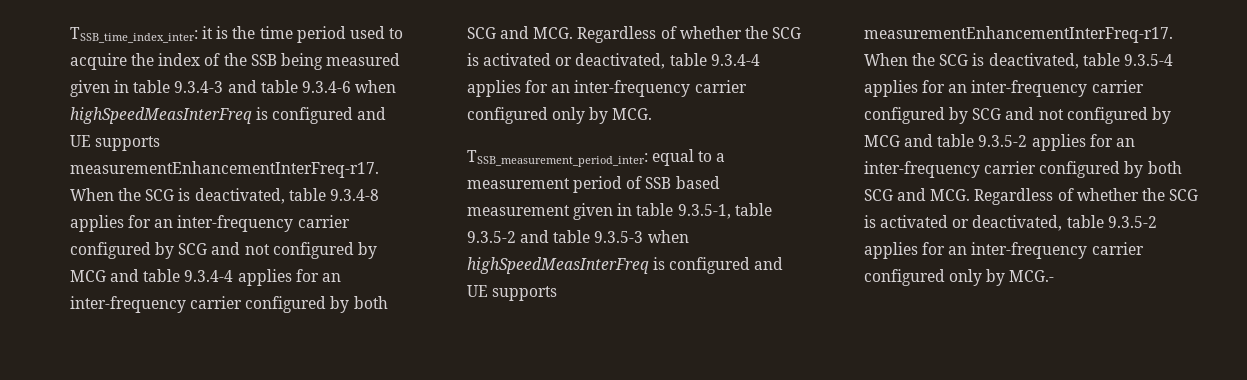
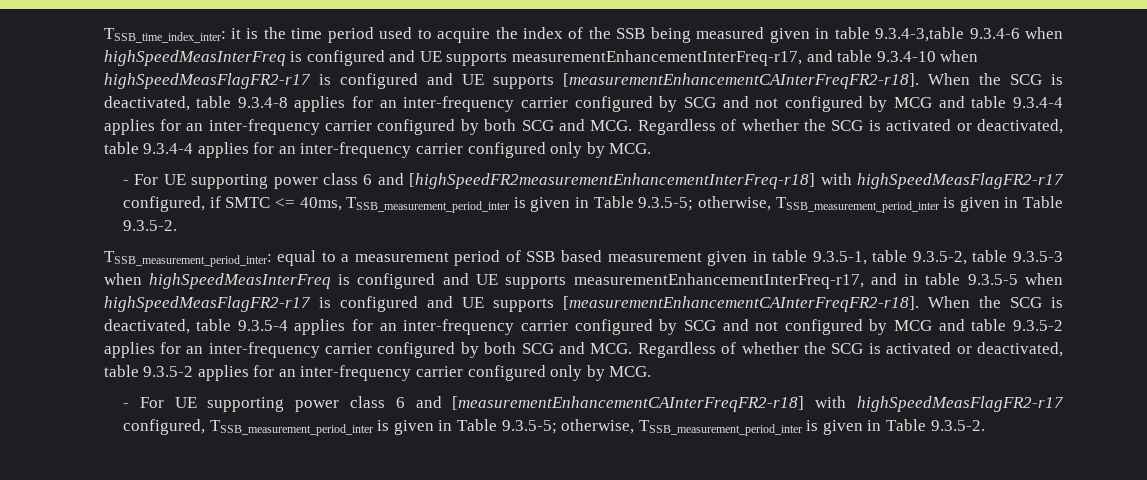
[174,80,298,93] 9.3.4-3 and table -> [875,27,965,42] 9.3.4-3,table
[69,161,379,178] measurementEnhancementInterFreq-r17. -> [512,50,979,66] [103,73,919,89] measurementEnhancementInterFreq-r17, and table 9.3.4-10 when highSpeedMeasFlagFR2-r17 is configured and UE supports [measurementEnhancementCAInterFreqFR2-r18].
(653, 114) none -> [122,173,1064,189] [122,196,1063,213] [122,220,177,231] // - For UE supporting power class 6 and [highSpeedFR2measurementEnhancementInterFreq-r18] with highSpeedMeasFlagFR2-r17 configured, if SMTC <= 40ms, TSSB_measurement_period_inter is given in Table 9.3.5-5; otherwise, TSSB_measurement_period_inter is given in Table 9.3.5-2.
[466,230,550,243] 9.3.5-2 and -> [912,251,967,265] 9.3.5-2,
[863,26,1173,43] measurementEnhancementInterFreq-r17. -> [573,273,1064,289] [103,296,919,312] measurementEnhancementInterFreq-r17, and in table 9.3.5-5 when highSpeedMeasFlagFR2-r17 is configured and UE supports [measurementEnhancementCAInterFreqFR2-r18].
[1009,270,1055,282] MCG.- -> [609,366,652,377] [122,396,1064,412] [122,419,985,436] MCG. // - For UE supporting power class 6 and [measurementEnhancementCAInterFreqFR2-r18] with highSpeedMeasFlagFR2-r17 configured, TSSB_measurement_period_inter is given in Table 9.3.5-5; otherwise, TSSB_measurement_period_inter is given in Table 9.3.5-2.

